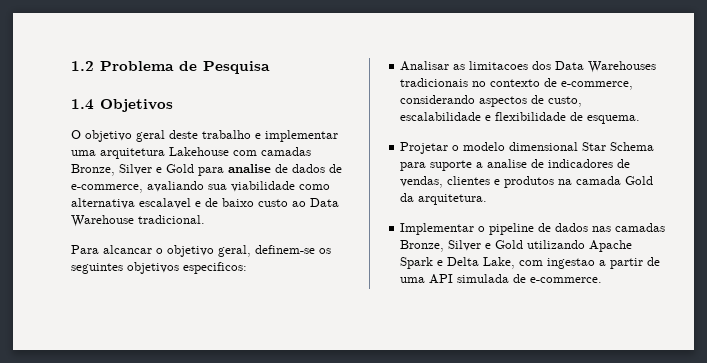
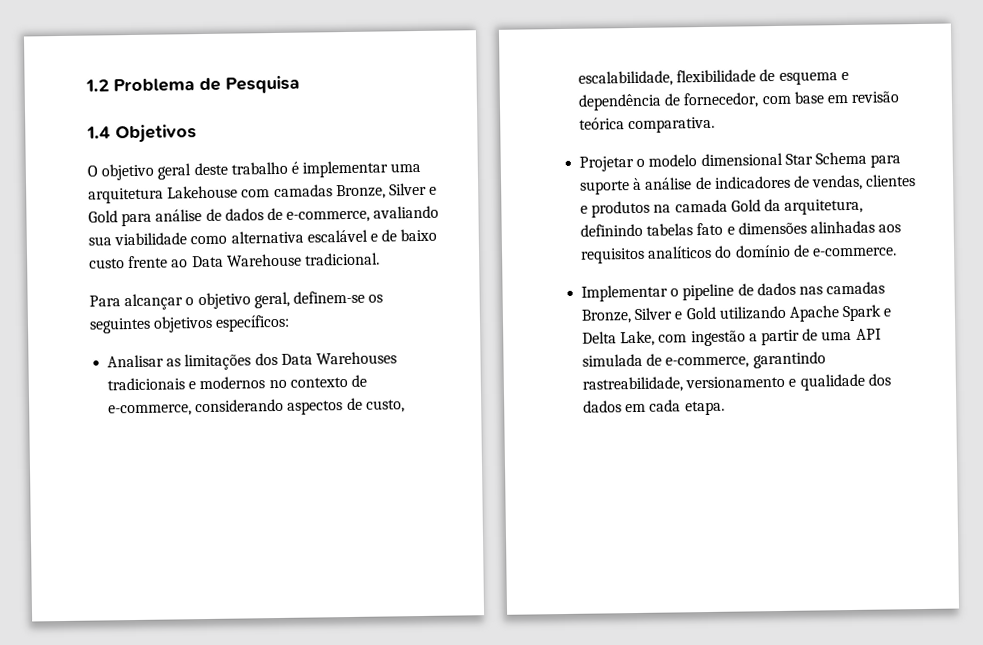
[255,133,261,139] e -> [290,161,299,174] é
[228,164,271,173] analise -> [155,209,203,222] análise
[139,198,191,209] escalavel -> [306,229,368,243] escalável
(288, 203) none -> [128,255,169,269] frente
[103,245,152,254] alcancar -> [124,293,184,311] alcançar
[183,262,247,274] especificos: -> [215,314,291,332] específicos:
[469,61,529,70] limitacoes -> [184,353,252,371] limitações
(469, 82) none -> [188,376,266,390] e modernos
[400,112,641,124] escalabilidade e flexibilidade de esquema. -> [578,69,849,87] [578,91,900,111] [579,116,716,134] escalabilidade, flexibilidade de esquema e dependência de fornecedor, com base em revisão teórica comparativa.
[476,159,528,168] a analise -> [632,177,693,191] à análise
[418,194,488,205] arquitetura. -> [784,198,864,215] [580,220,902,237] [580,244,897,264] arquitetura, definindo tabelas fato e dimensões alinhadas aos requisitos analíticos do domínio de e-commerce.
[547,258,596,269] ingestao -> [690,330,746,347] ingestão
[530,277,603,283] e-commerce. -> [665,351,826,369] [582,373,891,393] [583,399,725,416] e-commerce, garantindo rastreabilidade, versionamento e qualidade dos dados em cada etapa.

